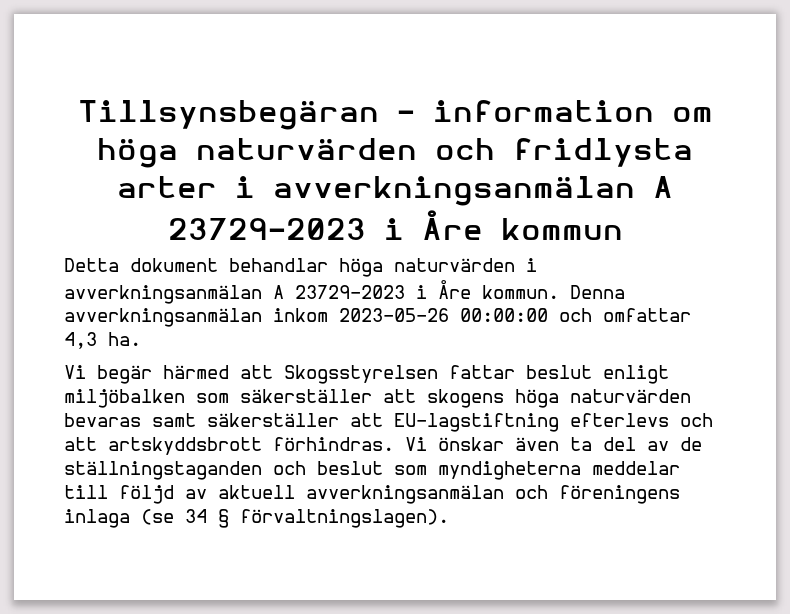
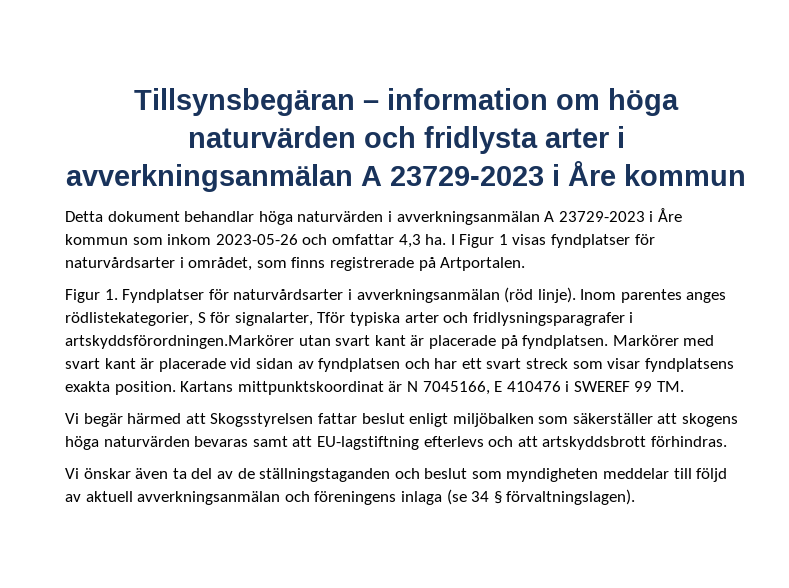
[482,285,625,299] [64,308,262,327] kommun. Denna avverkningsanmälan -> [65,234,163,245] kommun som
[460,308,548,322] 00:00:00 -> (298, 239) none
(141, 339) none -> [450,234,655,248] [65,257,526,271] [65,287,727,303] [65,312,634,326] [65,335,715,349] [65,358,734,372] [65,381,685,395] I Figur 1 visas fyndplatser för naturvårdsarter i området, som finns registrerade på Artportalen. // Figur 1. Fyndplatser för naturvårdsarter i avverkningsanmälan (röd linje). Inom parentes anges rödlistekategorier, S för signalarter, Tför typiska arter och fridlysningsparagrafer i artskyddsförordningen.Markörer utan svart kant är placerade på fyndplatsen. Markörer med svart kant är placerade vid sidan av fyndplatsen och har ett svart streck som visar fyndplatsens exakta position. Kartans mittpunktskoordinat är N 7045166, E 410476 i SWEREF 99 TM.
[207,413,339,427] säkerställer -> (288, 441) none
(394, 444) none -> (727, 441) //
[438,461,581,480] myndigheterna -> [506,468,599,482] myndigheten

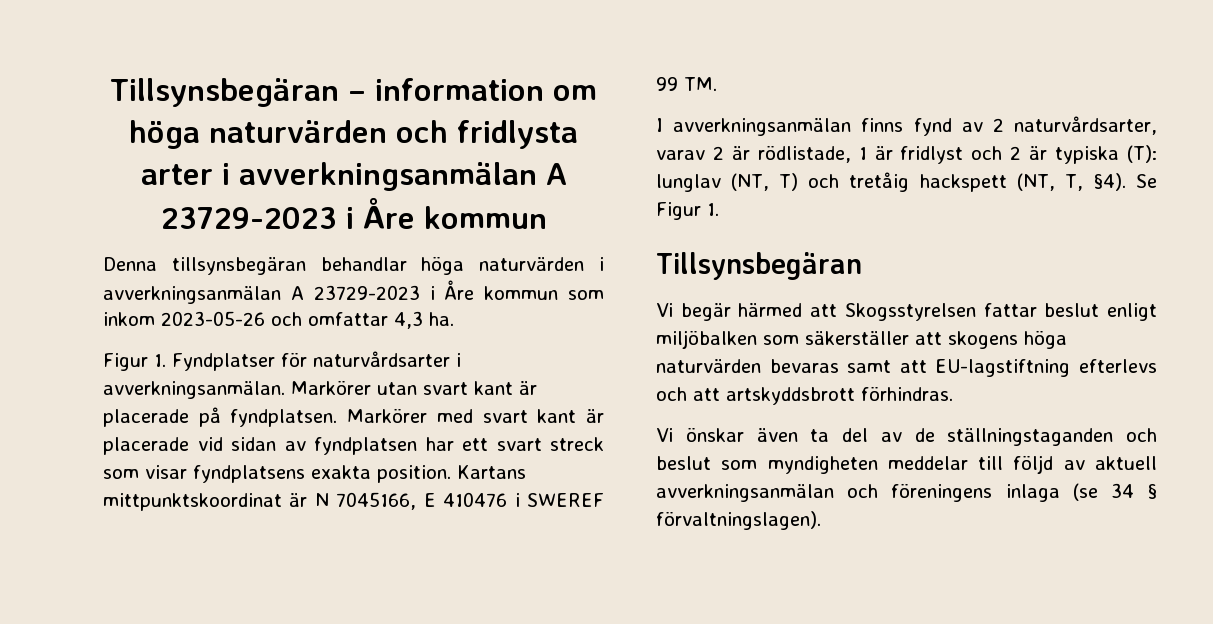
[65,211,180,222] Detta dokument -> [103,257,306,275] Denna tillsynsbegäran
[450,234,655,248] [65,257,526,271] I Figur 1 visas fyndplatser för naturvårdsarter i området, som finns registrerade på Artportalen. -> (454, 319) none
[356,287,727,303] [65,312,634,326] [65,335,294,349] avverkningsanmälan (röd linje). Inom parentes anges rödlistekategorier, S för signalarter, Tför typiska arter och fridlysningsparagrafer i artskyddsförordningen.Markörer -> [103,380,371,399] avverkningsanmälan. Markörer
[404,358,430,369] och -> (417, 446) none
(685, 386) none -> [656,116,1157,136] [656,145,1157,164] [656,172,1157,192] [656,202,719,220] [656,252,862,280] // I avverkningsanmälan finns fynd av 2 naturvårdsarter, varav 2 är rödlistade, 1 är fridlyst och 2 är typiska (T): lunglav (NT, T) och tretåig hackspett (NT, T, §4). Se Figur 1. // Tillsynsbegäran

